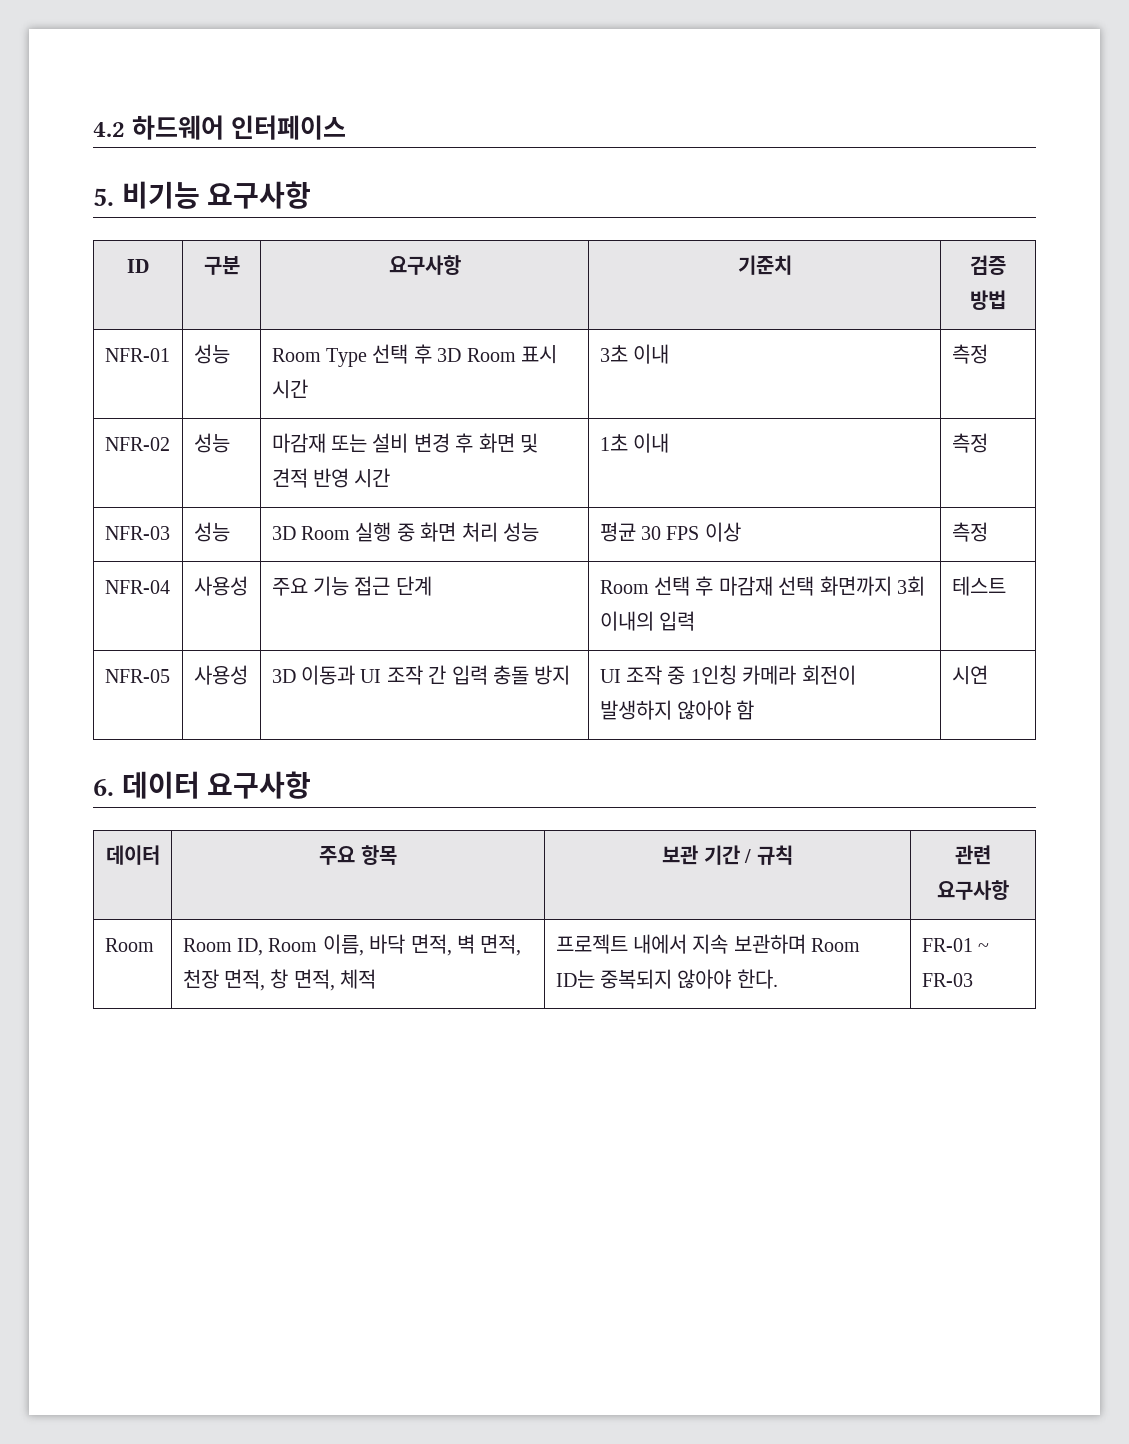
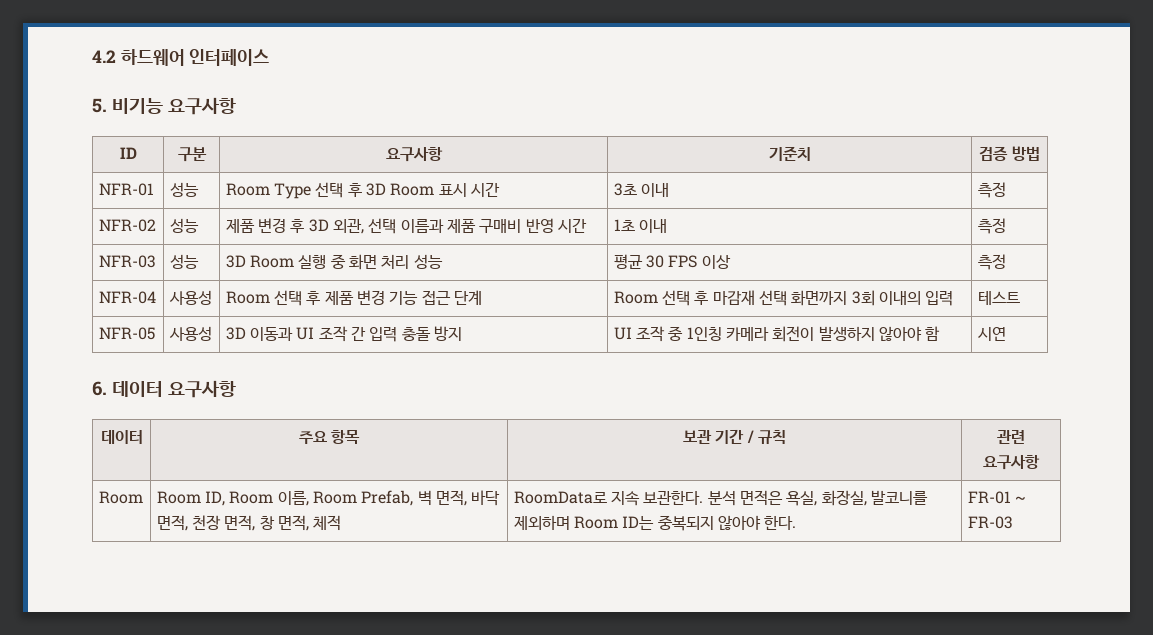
[271,433,539,453] [271,468,308,488] 마감재 또는 설비 변경 후 화면 및 견적 -> [225,218,522,234] 제품 변경 후 3D 외관, 선택 이름과 제품 구매비
[271,578,308,596] 주요 -> [225,290,386,306] Room 선택 후 제품 변경
[369,934,476,956] 바닥 면적, 벽 -> [313,490,501,506] Room Prefab, 벽 면적, 바닥
[555,934,806,954] 프로젝트 내에서 지속 보관하며 -> [513,490,928,506] [513,515,570,530] RoomData로 지속 보관한다. 분석 면적은 욕실, 화장실, 발코니를 제외하며

